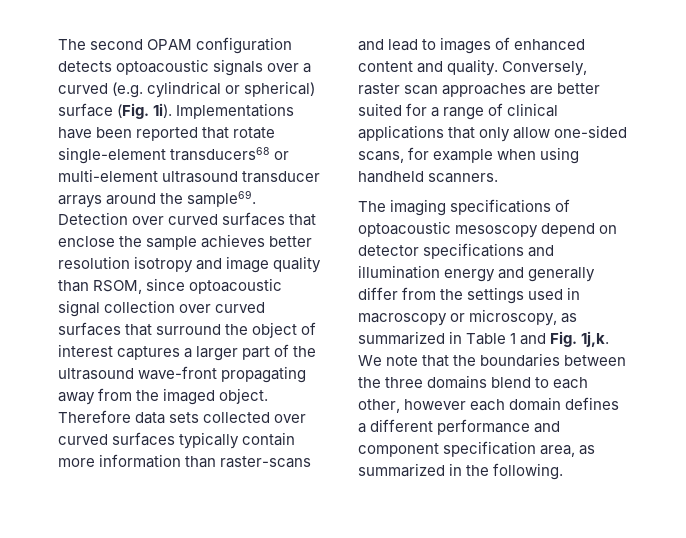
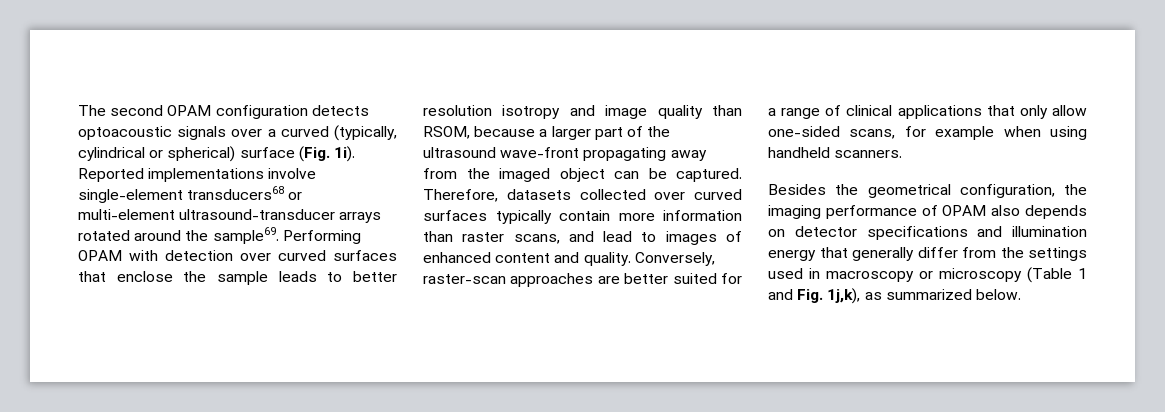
[112,82,144,98] (e.g. -> [333,125,397,141] (typically,
[176,103,295,119] [58,127,276,141] [58,147,290,164] [58,169,321,183] [58,190,257,208] [58,212,128,225] Implementations have been reported that rotate single-element transducers68 or multi-element ultrasound transducer arrays around the sample69. Detection -> [78,168,317,182] [78,186,303,203] [78,209,382,223] [78,227,361,244] [78,250,233,261] Reported implementations involve single-element transducers68 or multi-element ultrasound-transducer arrays rotated around the sample69. Performing OPAM with detection
[201,234,266,248] achieves -> [278,271,343,282] leads to
[146,278,283,294] [58,300,266,317] [58,322,317,338] [58,344,181,360] since optoacoustic signal collection over curved surfaces that surround the object of interest captures -> [474,126,536,137] because
[219,388,269,404] [58,410,200,424] object. Therefore data sets -> [559,168,742,182] [423,189,571,202] object can be captured. Therefore, datasets
[220,456,312,468] raster-scans -> [462,232,560,244] raster scans,
[358,83,439,95] raster scan -> [423,274,506,284] raster-scan
[358,199,571,216] [358,221,596,238] The imaging specifications of optoacoustic mesoscopy depend -> [768,184,1087,198] [768,205,1087,219] Besides the geometrical configuration, the imaging performance of OPAM also depends
[498,267,525,279] and -> [819,247,848,258] that
[469,309,578,326] [358,331,610,347] [358,353,627,367] [358,375,589,389] [358,397,620,413] [358,419,561,435] [358,441,596,457] [358,463,564,480] microscopy, as summarized in Table 1 and Fig. 1j,k. We note that the boundaries between the three domains blend to each other, however each domain defines a different performance and component specification area, as summarized in the following. -> [939,267,1087,283] [768,288,1021,304] microscopy (Table 1 and Fig. 1j,k), as summarized below.

